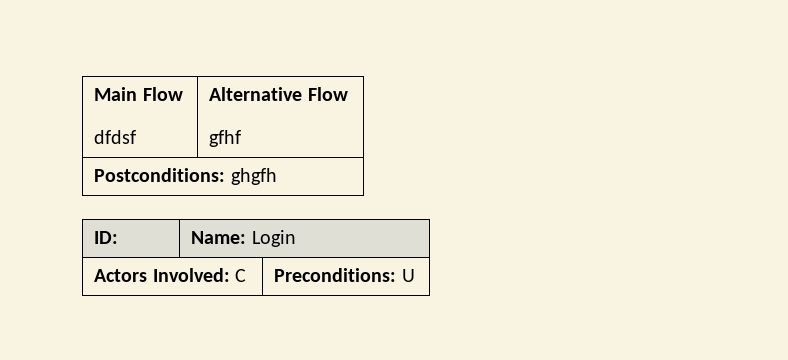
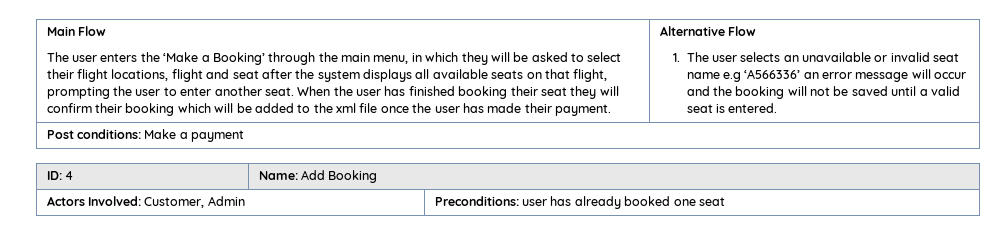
[94,130,137,144] [209,87,348,101] [209,130,242,147] [94,168,277,185] dfdsf | Alternative Flow // gfhf // Postconditions: ghgfh -> [46,52,622,65] [46,69,608,82] [46,86,619,99] [46,103,612,116] [659,26,757,36] [673,52,960,62] [686,69,967,82] [686,86,960,99] [686,103,778,113] [46,129,245,142] The user enters the ‘Make a Booking’ through the main menu, in which they will be asked to select their flight locations, flight and seat after the system displays all available seats on that flight, prompting the user to enter another seat. When the user has finished booking their seat they will confirm their booking which will be added to the xml file once the user has made their payment. | Alternative Flow // 1. The user selects an unavailable or invalid seat name e.g ‘A566336’ an error message will occur and the booking will not be saved until a valid seat is entered. // Post conditions: Make a payment
(119, 237) none -> [65,171,74,180] 4
[251,230,296,247] Login -> [301,170,378,183] Add Booking
[234,269,246,282] C -> [144,196,245,208] Customer, Admin
[401,269,415,282] U -> [522,196,725,209] user has already booked one seat

